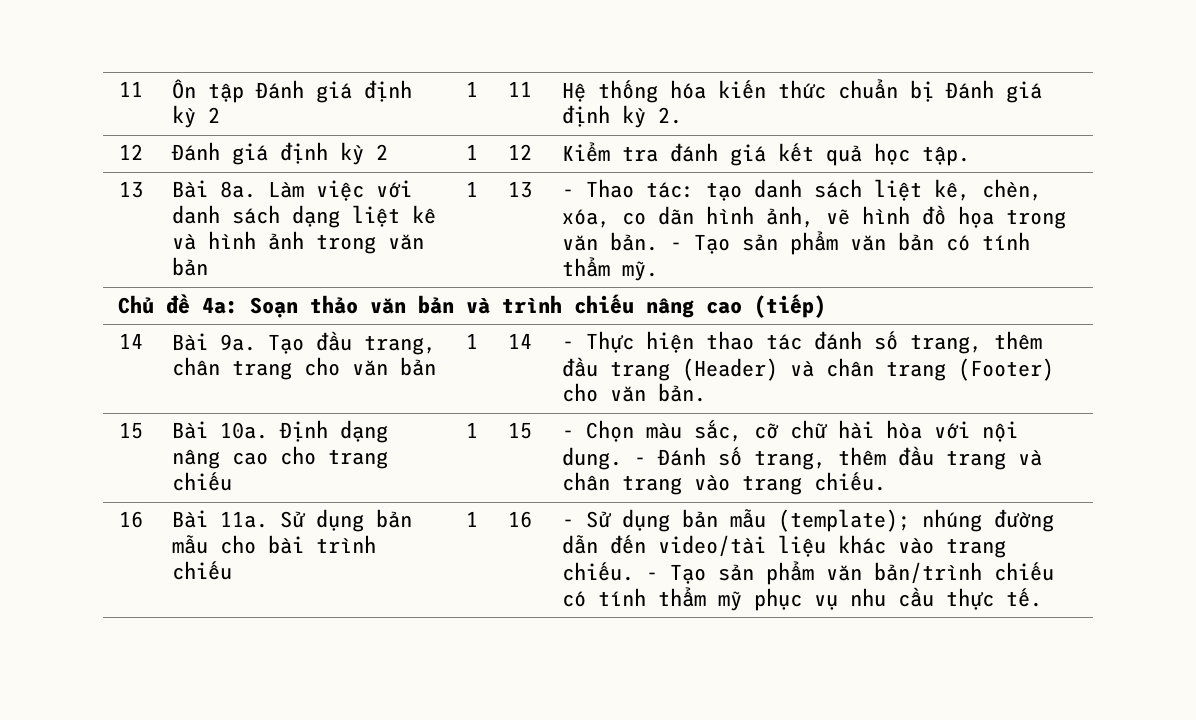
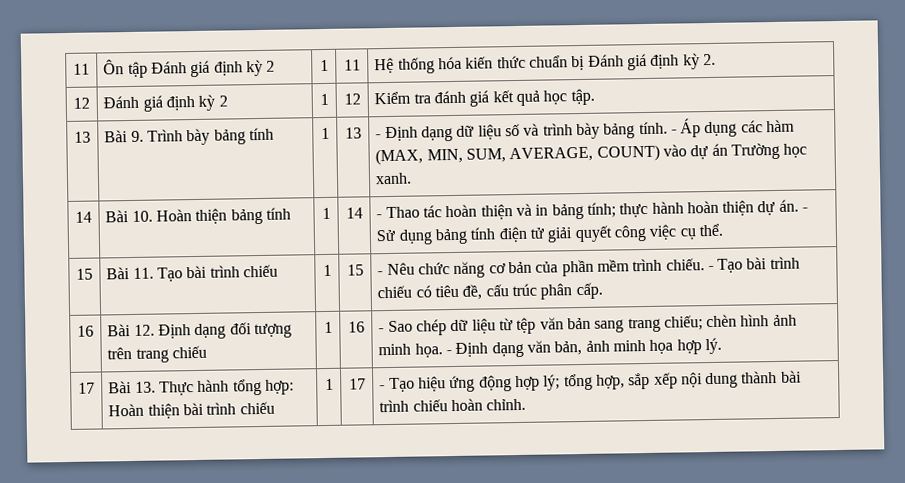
[219,180,412,201] [171,205,436,228] [171,231,424,254] [171,257,208,276] [465,181,478,197] [508,181,532,198] [561,179,1042,201] [561,205,1066,229] [561,231,1030,255] [561,257,658,281] [117,294,826,318] [118,333,143,349] [171,331,436,355] [171,357,436,380] [465,333,478,349] [508,333,532,349] [561,331,1042,354] [561,357,1054,381] [561,383,706,402] [118,422,143,439] [171,420,388,443] [171,446,388,469] [171,472,232,491] [465,422,478,438] [508,422,532,439] [561,420,1018,442] [561,446,1042,470] [561,472,886,495] [118,511,143,528] [171,509,412,532] [171,535,376,554] [171,561,232,580] [465,511,478,527] [508,511,532,528] [561,509,1054,532] [561,535,1006,558] [561,561,1054,585] [561,587,1042,611] 8a. Làm việc với danh sách dạng liệt kê và hình ảnh trong văn bản | 1 | 13 | - Thao tác: tạo danh sách liệt kê, chèn, xóa, co dãn hình ảnh, vẽ hình đồ họa trong văn bản. - Tạo sản phẩm văn bản có tính thẩm mỹ. // Chủ đề 4a: Soạn thảo văn bản và trình chiếu nâng cao (tiếp) // 14 | Bài 9a. Tạo đầu trang, chân trang cho văn bản | 1 | 14 | - Thực hiện thao tác đánh số trang, thêm đầu trang (Header) và chân trang (Footer) cho văn bản. // 15 | Bài 10a. Định dạng nâng cao cho trang chiếu | 1 | 15 | - Chọn màu sắc, cỡ chữ hài hòa với nội dung. - Đánh số trang, thêm đầu trang và chân trang vào trang chiếu. // 16 | Bài 11a. Sử dụng bản mẫu cho bài trình chiếu | 1 | 16 | - Sử dụng bản mẫu (template); nhúng đường dẫn đến video/tài liệu khác vào trang chiếu. - Tạo sản phẩm văn bản/trình chiếu có tính thẩm mỹ phục vụ nhu cầu thực tế. -> [130,127,274,146] [320,127,330,140] [344,127,362,139] [375,118,796,142] [375,142,808,166] [375,172,413,185] [75,211,92,223] [105,207,291,225] [321,207,331,220] [345,207,363,219] [376,199,809,220] [376,223,723,245] [76,268,93,280] [106,264,278,282] [322,264,332,277] [346,264,364,276] [377,256,800,278] [377,282,603,300] [77,325,94,337] [107,322,292,340] [107,345,207,363] [323,321,333,334] [347,321,365,333] [378,314,797,336] [378,337,722,358] [78,382,95,394] [108,378,294,396] [108,401,275,419] [324,378,334,391] [348,378,366,390] [379,370,802,393] [379,398,527,413] 9. Trình bày bảng tính | 1 | 13 | - Định dạng dữ liệu số và trình bày bảng tính. - Áp dụng các hàm (MAX, MIN, SUM, AVERAGE, COUNT) vào dự án Trường học xanh. // 14 | Bài 10. Hoàn thiện bảng tính | 1 | 14 | - Thao tác hoàn thiện và in bảng tính; thực hành hoàn thiện dự án. - Sử dụng bảng tính điện tử giải quyết công việc cụ thể. // 15 | Bài 11. Tạo bài trình chiếu | 1 | 15 | - Nêu chức năng cơ bản của phần mềm trình chiếu. - Tạo bài trình chiếu có tiêu đề, cấu trúc phân cấp. // 16 | Bài 12. Định dạng đối tượng trên trang chiếu | 1 | 16 | - Sao chép dữ liệu từ tệp văn bản sang trang chiếu; chèn hình ảnh minh họa. - Định dạng văn bản, ảnh minh họa hợp lý. // 17 | Bài 13. Thực hành tổng hợp: Hoàn thiện bài trình chiếu | 1 | 17 | - Tạo hiệu ứng động hợp lý; tổng hợp, sắp xếp nội dung thành bài trình chiếu hoàn chỉnh.

